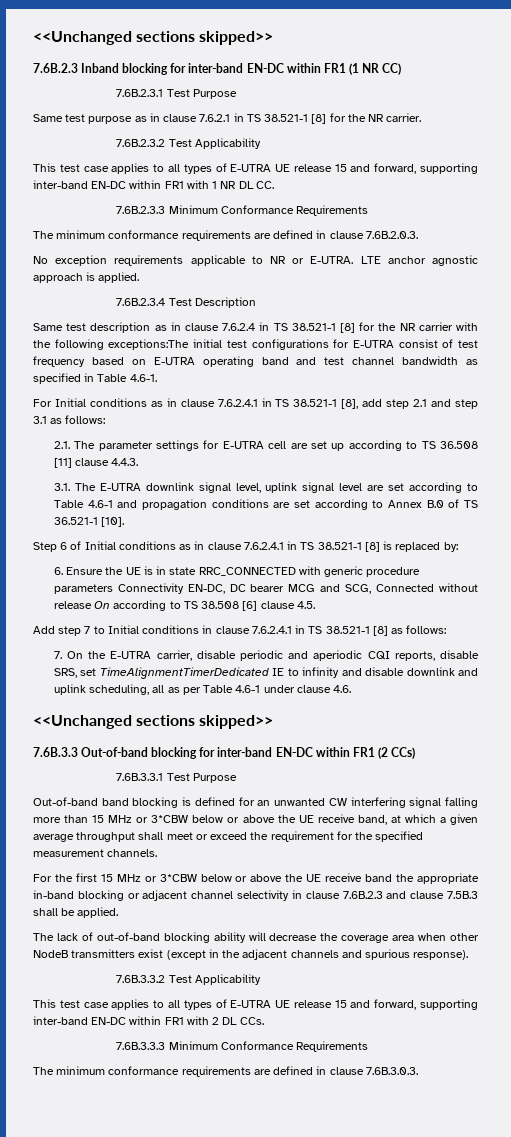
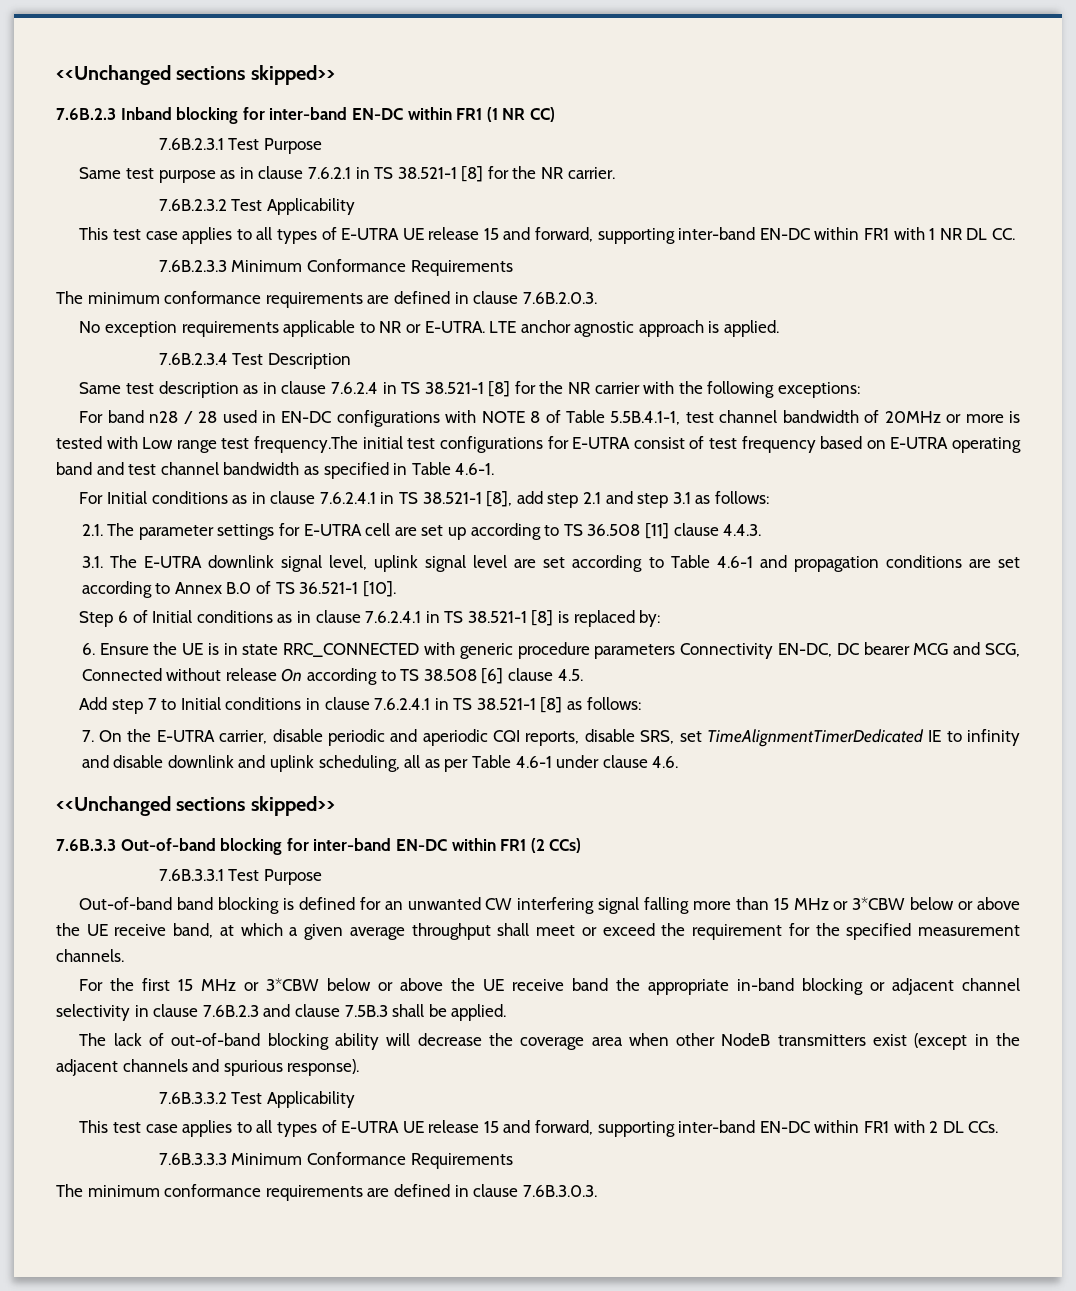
[108,339,190,350] exceptions:The -> [777,382,860,398] [79,410,1020,427] [56,436,359,453] exceptions: // For band n28 / 28 used in EN-DC configurations with NOTE 8 of Table 5.5B.4.1-1, test channel bandwidth of 20MHz or more is tested with Low range test frequency.The

